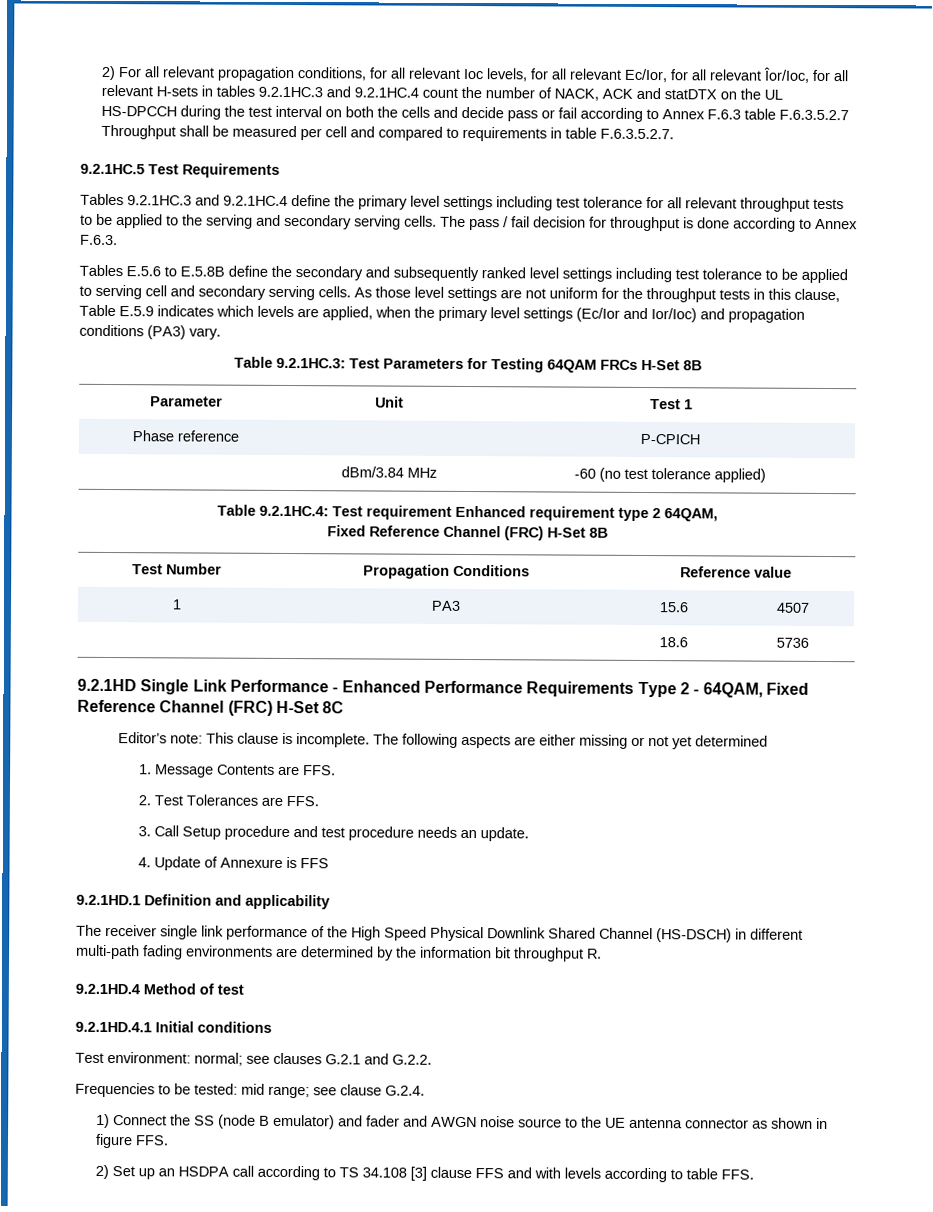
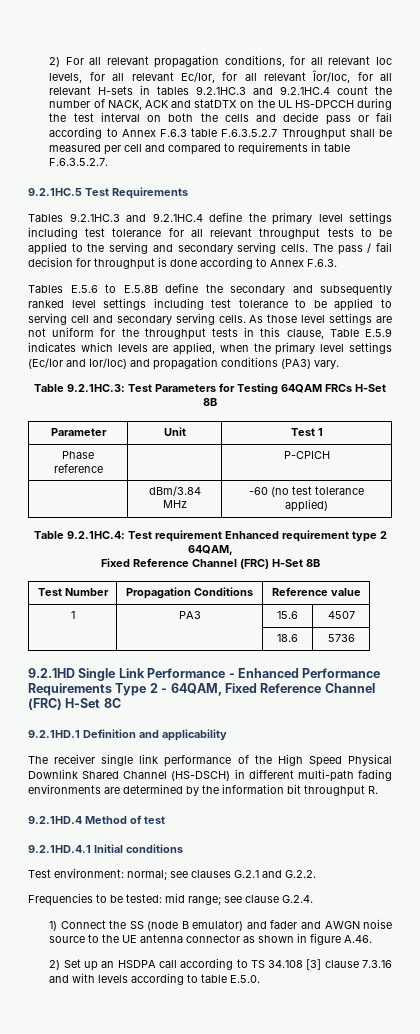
[118,732,769,750] [139,764,337,778] [138,794,320,807] [138,825,530,842] [138,856,330,871] // Editor’s note: This clause is incomplete. The following aspects are either missing or not yet determined // 1. Message Contents are FFS. // 2. Test Tolerances are FFS. // 3. Call Setup procedure and test procedure needs an update. // 4. Update of Annexure is FFS -> (121, 703) none
[134,1135,169,1146] FFS. -> [344,935,373,943] A.46.
[474,1168,504,1179] FFS -> [362,960,393,968] 7.3.16
[720,1169,754,1180] FFS. -> [230,975,261,983] E.5.0.

